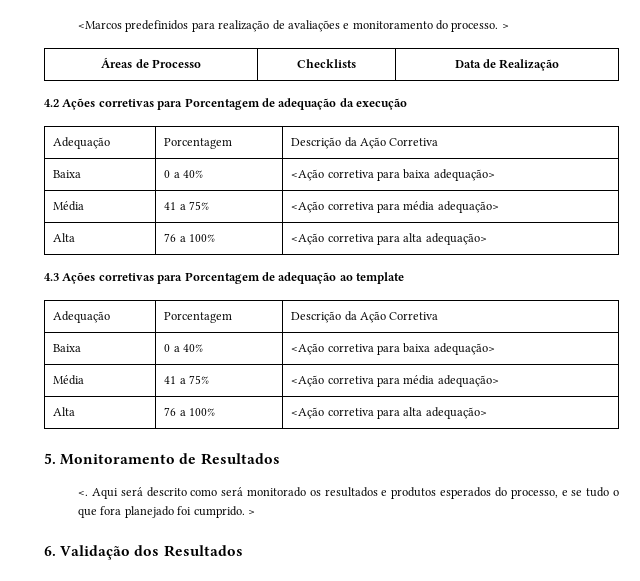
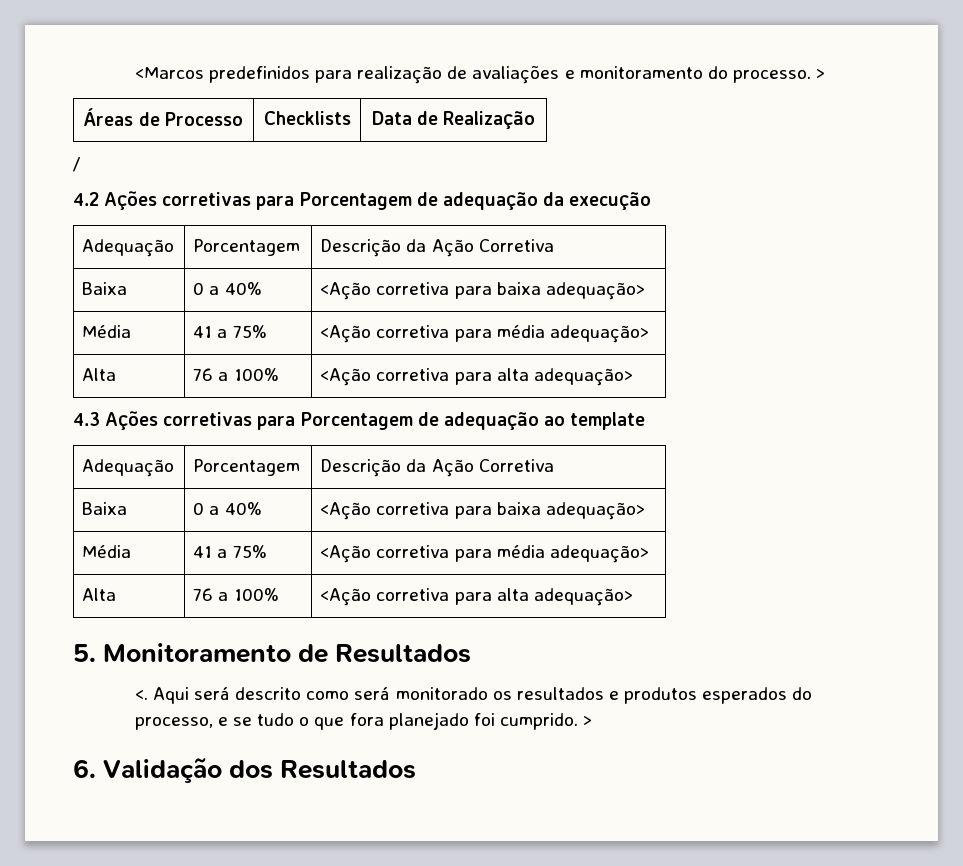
(560, 65) none -> [72,157,81,172] // /

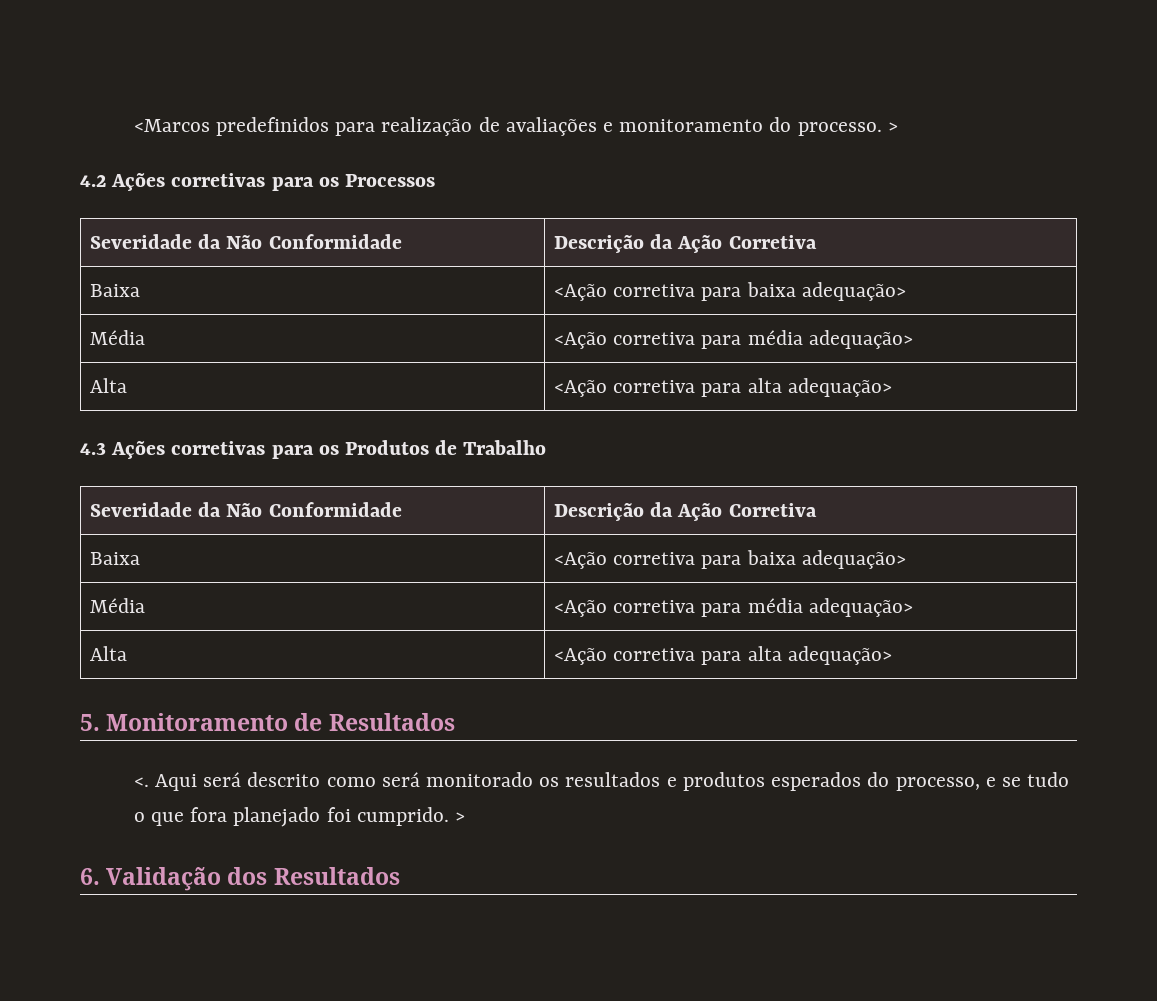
[84,108,243,126] [263,111,351,125] [371,111,536,129] [72,157,81,172] [73,191,652,210] [82,239,175,257] [193,239,301,256] [320,239,554,257] [82,282,128,295] [193,282,262,295] [320,282,645,300] [82,325,132,338] [193,325,267,338] [320,325,649,343] [82,368,117,381] [193,368,279,381] // Áreas de Processo | Checklists | Data de Realização // / // 4.2 Ações corretivas para Porcentagem de adequação da execução // Adequação | Porcentagem | Descrição da Ação Corretiva // Baixa | 0 a 40% | <Ação corretiva para baixa adequação> // Média | 41 a 75% | <Ação corretiva para média adequação> // Alta | 76 a 100% -> [80,173,436,191] [89,234,402,249] [553,234,817,253] [89,284,140,297] [553,282,906,301] [89,330,145,345] [553,330,913,349] [89,378,127,393] // 4.2 Ações corretivas para os Processos // Severidade da Não Conformidade | Descrição da Ação Corretiva // Baixa | <Ação corretiva para baixa adequação> // Média | <Ação corretiva para média adequação> // Alta
[300,412,646,430] [82,459,175,477] [193,459,301,476] [320,459,554,477] [82,502,128,515] [193,502,262,515] [320,502,645,520] [82,545,132,558] [193,545,267,558] [320,545,649,563] [82,588,117,601] [193,588,279,601] Porcentagem de adequação ao template // Adequação | Porcentagem | Descrição da Ação Corretiva // Baixa | 0 a 40% | <Ação corretiva para baixa adequação> // Média | 41 a 75% | <Ação corretiva para média adequação> // Alta | 76 a 100% -> [318,440,547,455] [89,502,402,517] [553,502,817,521] [89,552,140,565] [553,550,906,569] [89,598,145,613] [553,598,913,617] [89,646,127,661] os Produtos de Trabalho // Severidade da Não Conformidade | Descrição da Ação Corretiva // Baixa | <Ação corretiva para baixa adequação> // Média | <Ação corretiva para média adequação> // Alta

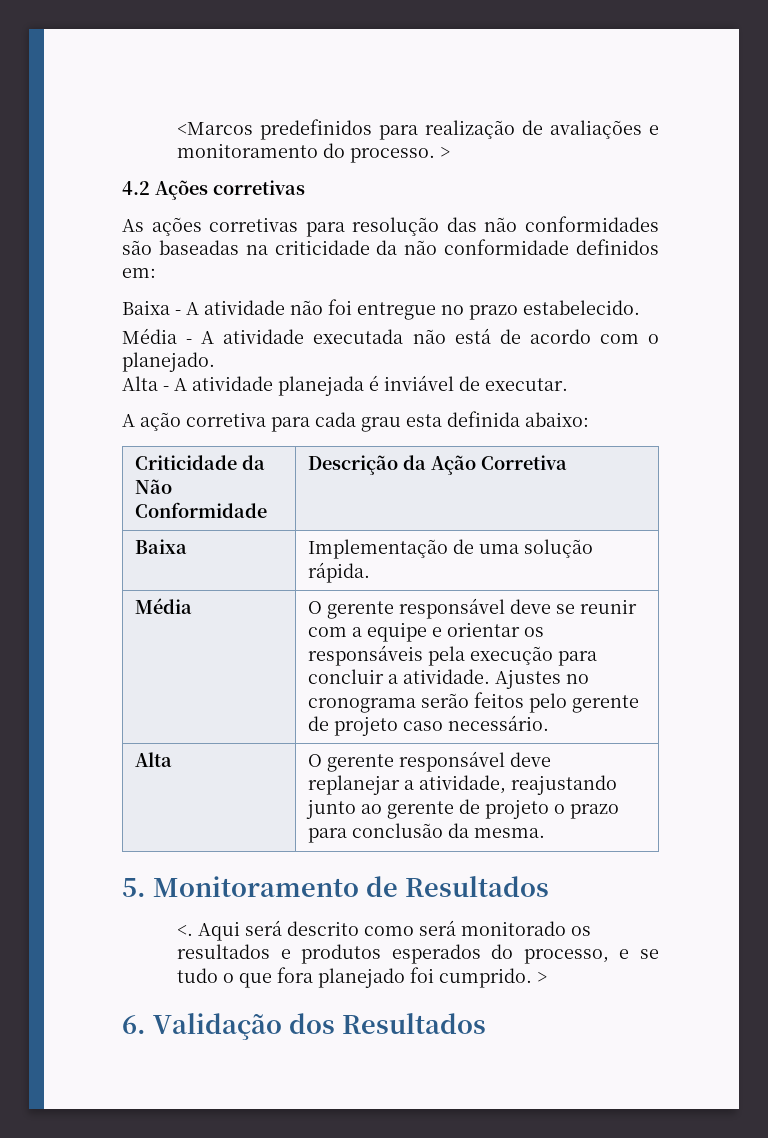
[271,174,436,191] [89,234,402,249] [553,234,817,253] [89,284,140,297] [553,282,906,301] [89,330,145,345] [553,330,913,349] [89,378,127,393] [553,378,892,397] [80,440,547,459] [89,502,402,517] [553,502,817,521] [89,552,140,565] [553,550,906,569] [89,598,145,613] [553,598,913,617] [89,646,127,661] [553,646,892,665] para os Processos // Severidade da Não Conformidade | Descrição da Ação Corretiva // Baixa | <Ação corretiva para baixa adequação> // Média | <Ação corretiva para média adequação> // Alta | <Ação corretiva para alta adequação> // 4.3 Ações corretivas para os Produtos de Trabalho // Severidade da Não Conformidade | Descrição da Ação Corretiva // Baixa | <Ação corretiva para baixa adequação> // Média | <Ação corretiva para média adequação> // Alta | <Ação corretiva para alta adequação> -> [122,216,659,237] [122,239,659,255] [122,268,156,278] [122,299,640,320] [122,328,660,344] [122,352,215,372] [122,375,568,396] [122,411,589,432] [135,455,266,470] [135,479,173,494] [135,502,268,518] [308,455,568,475] [135,539,188,554] [308,539,594,559] [308,562,371,583] [135,598,193,614] [308,598,638,619] [308,622,545,642] [308,645,598,666] [308,669,590,689] [308,692,640,713] [308,715,550,736] [135,752,173,767] [308,751,552,772] [308,775,618,795] [306,799,620,819] [308,823,546,843] // As ações corretivas para resolução das não conformidades são baseadas na criticidade da não conformidade definidos em: // Baixa - A atividade não foi entregue no prazo estabelecido. // Média - A atividade executada não está de acordo com o planejado. // Alta - A atividade planejada é inviável de executar. // A ação corretiva para cada grau esta definida abaixo: // Criticidade da Não Conformidade | Descrição da Ação Corretiva // Baixa | Implementação de uma solução rápida. // Média | O gerente responsável deve se reunir com a equipe e orientar os responsáveis pela execução para concluir a atividade. Ajustes no cronograma serão feitos pelo gerente de projeto caso necessário. // Alta | O gerente responsável deve replanejar a atividade, reajustando junto ao gerente de projeto o prazo para conclusão da mesma.

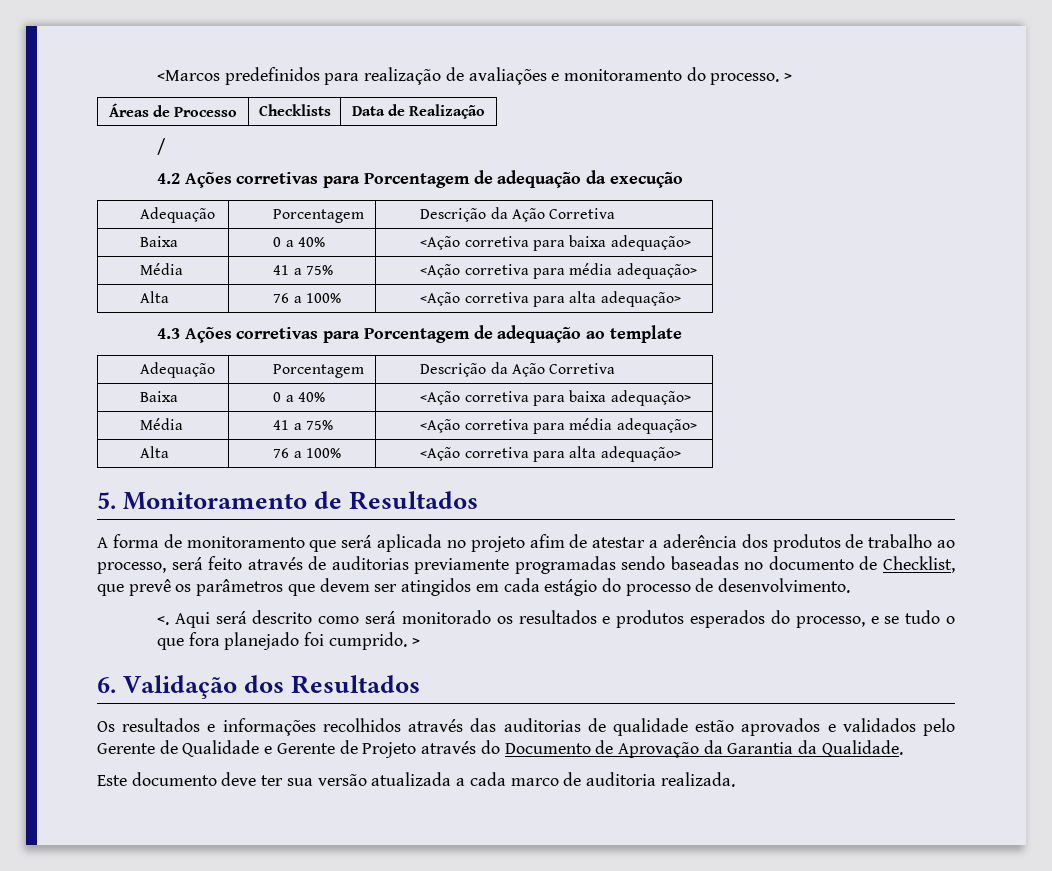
[122,180,305,200] [122,216,659,237] [122,239,659,255] [122,268,156,278] [122,299,640,320] [122,328,660,344] [122,352,215,372] [122,375,568,396] [122,411,589,432] [135,455,266,470] [135,479,173,494] [135,502,268,518] [308,455,568,475] [135,539,188,554] [308,539,594,559] [308,562,371,583] [135,598,193,614] [308,598,638,619] [308,622,545,642] [308,645,598,666] [308,669,590,689] [308,692,640,713] [308,715,550,736] [135,752,173,767] [308,751,552,772] [308,775,618,795] [306,799,620,819] [308,823,546,843] [122,876,549,897] // 4.2 Ações corretivas // As ações corretivas para resolução das não conformidades são baseadas na criticidade da não conformidade definidos em: // Baixa - A atividade não foi entregue no prazo estabelecido. // Média - A atividade executada não está de acordo com o planejado. // Alta - A atividade planejada é inviável de executar. // A ação corretiva para cada grau esta definida abaixo: // Criticidade da Não Conformidade | Descrição da Ação Corretiva // Baixa | Implementação de uma solução rápida. // Média | O gerente responsável deve se reunir com a equipe e orientar os responsáveis pela execução para concluir a atividade. Ajustes no cronograma serão feitos pelo gerente de projeto caso necessário. // Alta | O gerente responsável deve replanejar a atividade, reajustando junto ao gerente de projeto o prazo para conclusão da mesma. // 5. Monitoramento de Resultados -> [108,103,238,117] [258,104,331,116] [351,104,486,119] [156,138,166,155] [156,170,683,188] [140,207,216,223] [273,209,365,223] [420,207,616,222] [140,236,179,247] [273,237,326,247] [420,235,691,251] [140,263,184,275] [273,265,334,275] [420,263,697,279] [140,291,170,303] [273,293,342,303] [420,291,681,307] [156,325,682,343] [140,362,216,378] [273,364,365,378] [420,362,616,377] [140,391,179,402] [273,392,326,402] [420,390,691,406] [140,418,184,430] [273,420,334,430] [420,418,697,434] [140,446,170,458] [273,448,342,458] [420,446,681,462] [97,491,479,510] [97,534,956,552] [97,556,956,574] [97,578,851,596] // Áreas de Processo | Checklists | Data de Realização // / // 4.2 Ações corretivas para Porcentagem de adequação da execução // Adequação | Porcentagem | Descrição da Ação Corretiva // Baixa | 0 a 40% | <Ação corretiva para baixa adequação> // Média | 41 a 75% | <Ação corretiva para média adequação> // Alta | 76 a 100% | <Ação corretiva para alta adequação> // 4.3 Ações corretivas para Porcentagem de adequação ao template // Adequação | Porcentagem | Descrição da Ação Corretiva // Baixa | 0 a 40% | <Ação corretiva para baixa adequação> // Média | 41 a 75% | <Ação corretiva para média adequação> // Alta | 76 a 100% | <Ação corretiva para alta adequação> // 5. Monitoramento de Resultados // A forma de monitoramento que será aplicada no projeto afim de atestar a aderência dos produtos de trabalho ao processo, será feito através de auditorias previamente programadas sendo baseadas no documento de Checklist, que prevê os parâmetros que devem ser atingidos em cada estágio do processo de desenvolvimento.
(486, 1023) none -> [97,718,955,736] [97,740,903,758] [97,772,735,787] // Os resultados e informações recolhidos através das auditorias de qualidade estão aprovados e validados pelo Gerente de Qualidade e Gerente de Projeto através do Documento de Aprovação da Garantia da Qualidade. // Este documento deve ter sua versão atualizada a cada marco de auditoria realizada.

